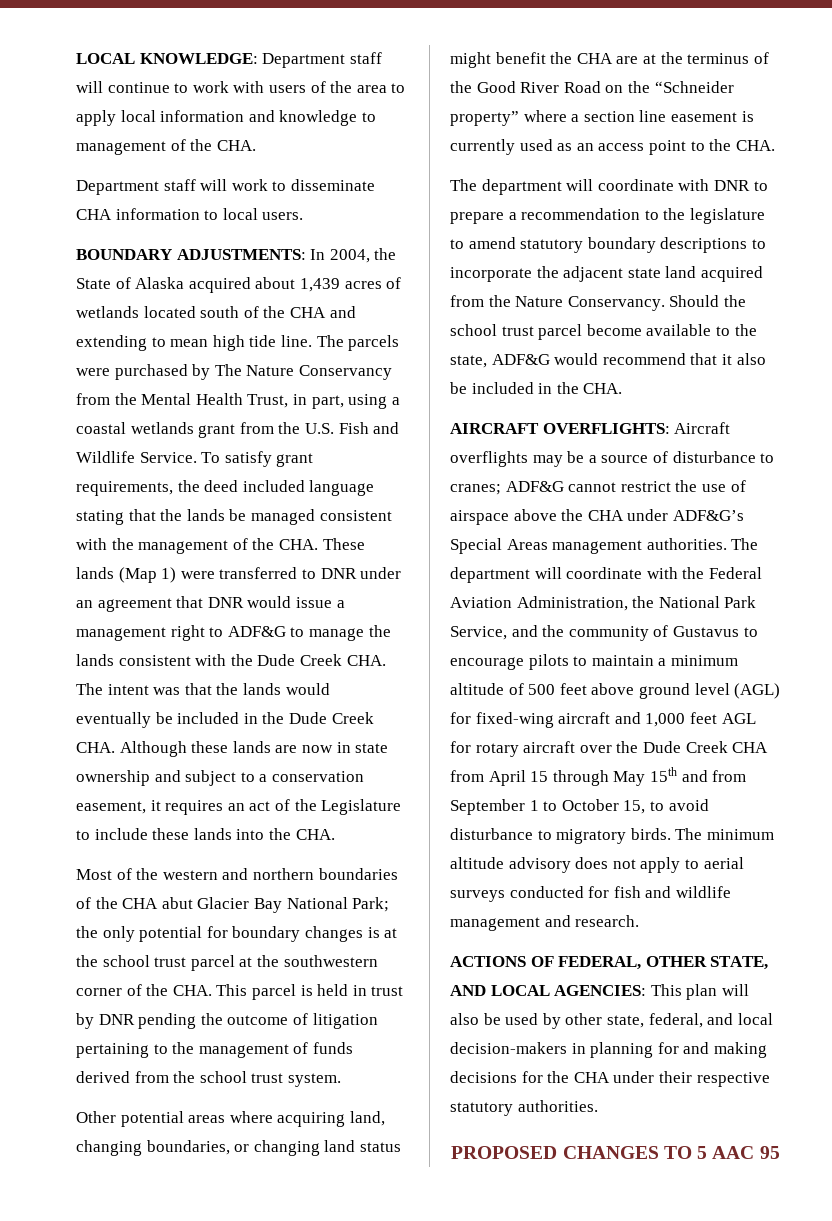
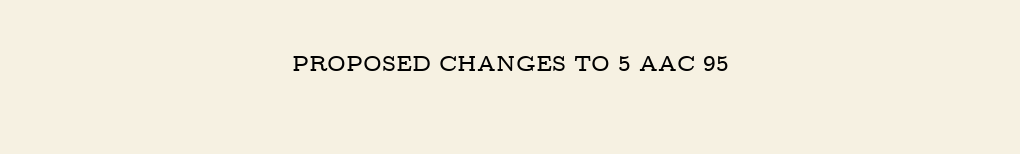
[76,52,382,68] [76,81,406,93] [76,110,376,126] [76,139,256,155] [76,179,375,195] [76,208,304,220] [76,248,397,263] [76,277,402,293] [76,306,356,318] [76,335,400,351] [76,364,392,380] [76,393,400,409] [76,422,400,438] [76,451,314,467] [76,480,375,496] [76,509,392,525] [76,538,365,554] [76,567,402,583] [76,596,345,612] [76,625,391,641] [76,654,386,666] [76,683,330,695] [76,712,374,728] [76,741,389,757] [76,770,364,786] [76,799,402,815] [76,828,335,840] [76,868,398,880] [76,897,390,913] [76,926,398,942] [76,955,378,971] [76,984,404,1000] [76,1013,378,1029] [76,1042,353,1058] [76,1071,341,1087] [76,1111,385,1127] [76,1140,401,1156] [450,52,769,68] [450,81,734,93] [450,110,754,126] [450,139,775,155] [450,179,768,195] [450,208,765,224] [450,237,766,253] [450,266,763,282] [450,295,746,311] [450,324,757,340] [450,353,766,368] [450,382,623,394] [450,422,731,434] [450,451,775,467] [450,480,746,495] [450,509,744,525] [450,538,759,554] [450,567,762,583] [450,596,757,611] [450,625,758,641] [450,654,738,670] [450,683,781,699] [450,712,756,728] [450,741,769,757] [450,767,747,786] [450,799,709,815] [450,828,774,844] [450,857,744,873] [450,886,731,902] [450,915,640,931] [450,956,769,970] [450,984,749,1000] [450,1013,773,1029] [450,1042,767,1058] [450,1071,770,1087] [450,1100,598,1116] LOCAL KNOWLEDGE: Department staff will continue to work with users of the area to apply local information and knowledge to management of the CHA. // Department staff will work to disseminate CHA information to local users. // BOUNDARY ADJUSTMENTS: In 2004, the State of Alaska acquired about 1,439 acres of wetlands located south of the CHA and extending to mean high tide line. The parcels were purchased by The Nature Conservancy from the Mental Health Trust, in part, using a coastal wetlands grant from the U.S. Fish and Wildlife Service. To satisfy grant requirements, the deed included language stating that the lands be managed consistent with the management of the CHA. These lands (Map 1) were transferred to DNR under an agreement that DNR would issue a management right to ADF&G to manage the lands consistent with the Dude Creek CHA. The intent was that the lands would eventually be included in the Dude Creek CHA. Although these lands are now in state ownership and subject to a conservation easement, it requires an act of the Legislature to include these lands into the CHA. // Most of the western and northern boundaries of the CHA abut Glacier Bay National Park; the only potential for boundary changes is at the school trust parcel at the southwestern corner of the CHA. This parcel is held in trust by DNR pending the outcome of litigation pertaining to the management of funds derived from the school trust system. // Other potential areas where acquiring land, changing boundaries, or changing land status might benefit the CHA are at the terminus of the Good River Road on the “Schneider property” where a section line easement is currently used as an access point to the CHA. // The department will coordinate with DNR to prepare a recommendation to the legislature to amend statutory boundary descriptions to incorporate the adjacent state land acquired from the Nature Conservancy. Should the school trust parcel become available to the state, ADF&G would recommend that it also be included in the CHA. // AIRCRAFT OVERFLIGHTS: Aircraft overflights may be a source of disturbance to cranes; ADF&G cannot restrict the use of airspace above the CHA under ADF&G’s Special Areas management authorities. The department will coordinate with the Federal Aviation Administration, the National Park Service, and the community of Gustavus to encourage pilots to maintain a minimum altitude of 500 feet above ground level (AGL) for fixed-wing aircraft and 1,000 feet AGL for rotary aircraft over the Dude Creek CHA from April 15 through May 15th and from September 1 to October 15, to avoid disturbance to migratory birds. The minimum altitude advisory does not apply to aerial surveys conducted for fish and wildlife management and research. // ACTIONS OF FEDERAL, OTHER STATE, AND LOCAL AGENCIES: This plan will also be used by other state, federal, and local decision-makers in planning for and making decisions for the CHA under their respective statutory authorities. // -> (291, 63) none

